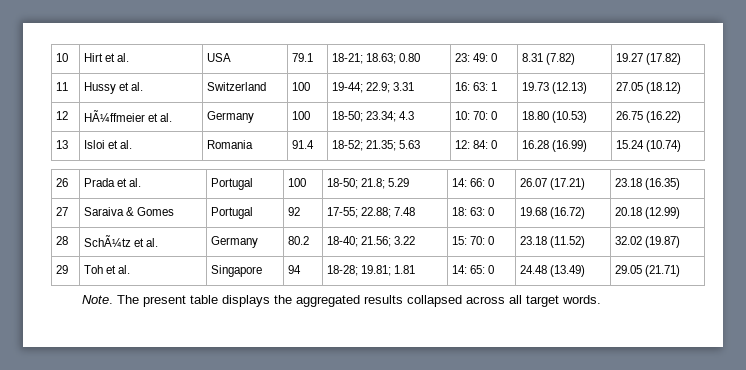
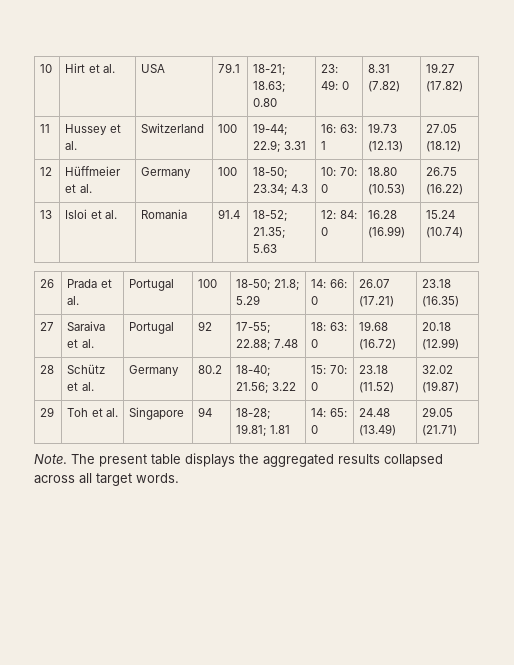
[84,82,117,94] Hussy -> [65,124,108,135] Hussey
[84,110,146,122] HÃ¼ffmeier -> [65,166,122,176] Hüffmeier
[126,207,175,216] & Gomes -> [67,339,94,348] et al.
[84,235,132,247] SchÃ¼tz -> [67,364,106,374] Schütz

